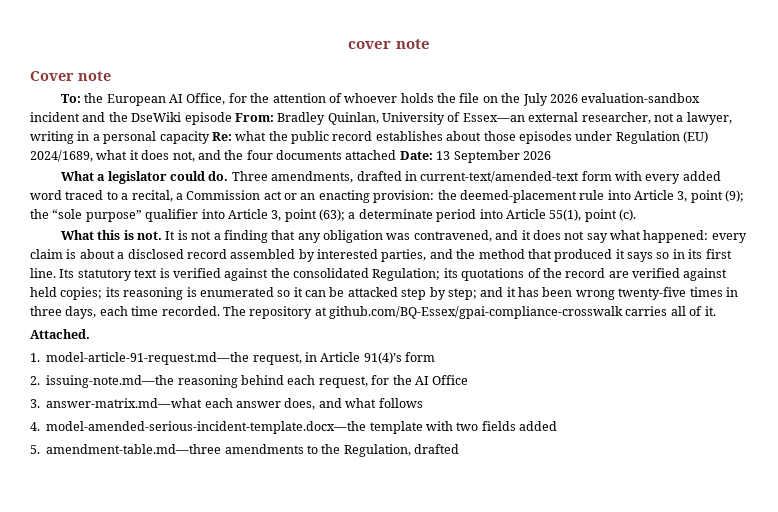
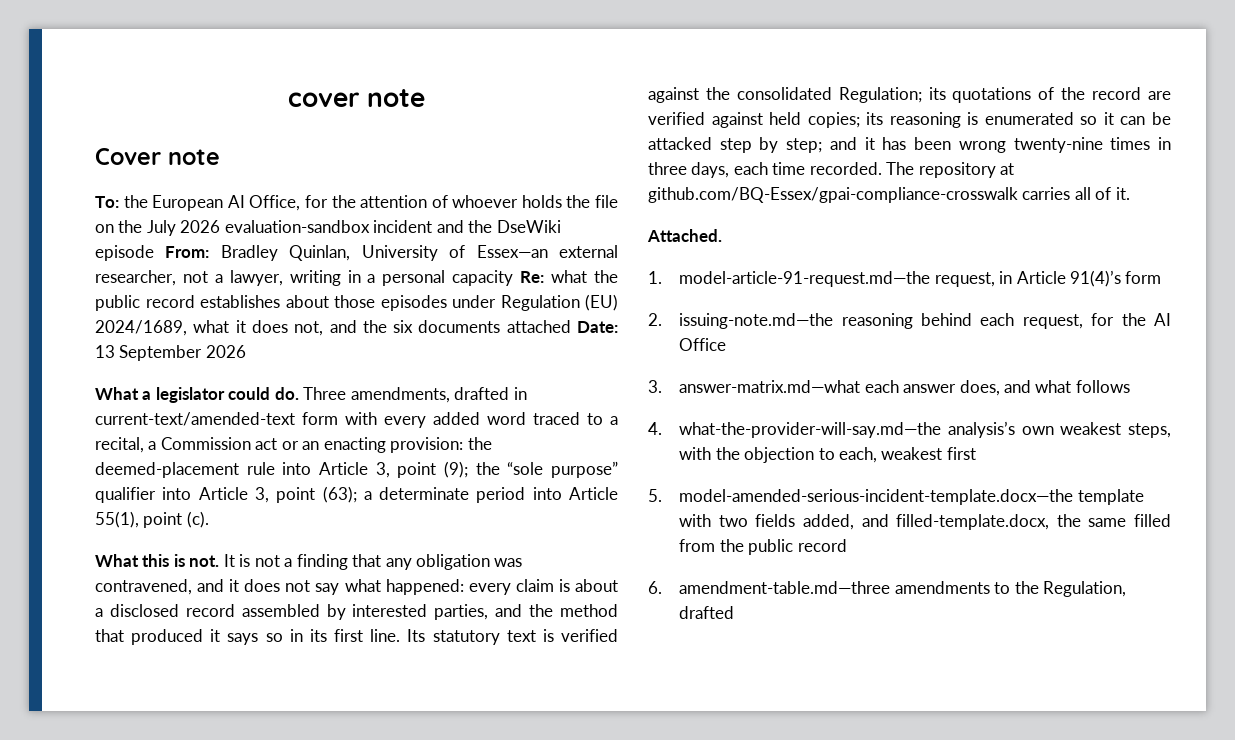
[246,150,273,160] four -> [393,320,414,333] six
[618,287,687,300] twenty-five -> [1013,137,1103,153] twenty-nine
(40, 426) none -> [679,421,1171,438] [679,447,976,463] [648,489,662,502] what-the-provider-will-say.md—the analysis’s own weakest steps, with the objection to each, weakest first // 5.
[519,421,558,431] [30,445,40,454] added // 5. -> [802,514,1171,530] [679,539,847,555] [648,581,662,594] added, and filled-template.docx, the same filled from the public record // 6.

